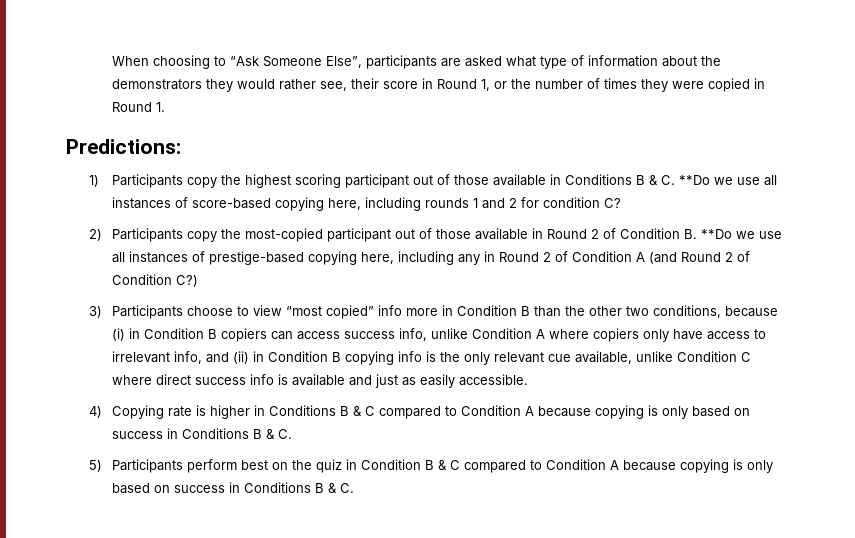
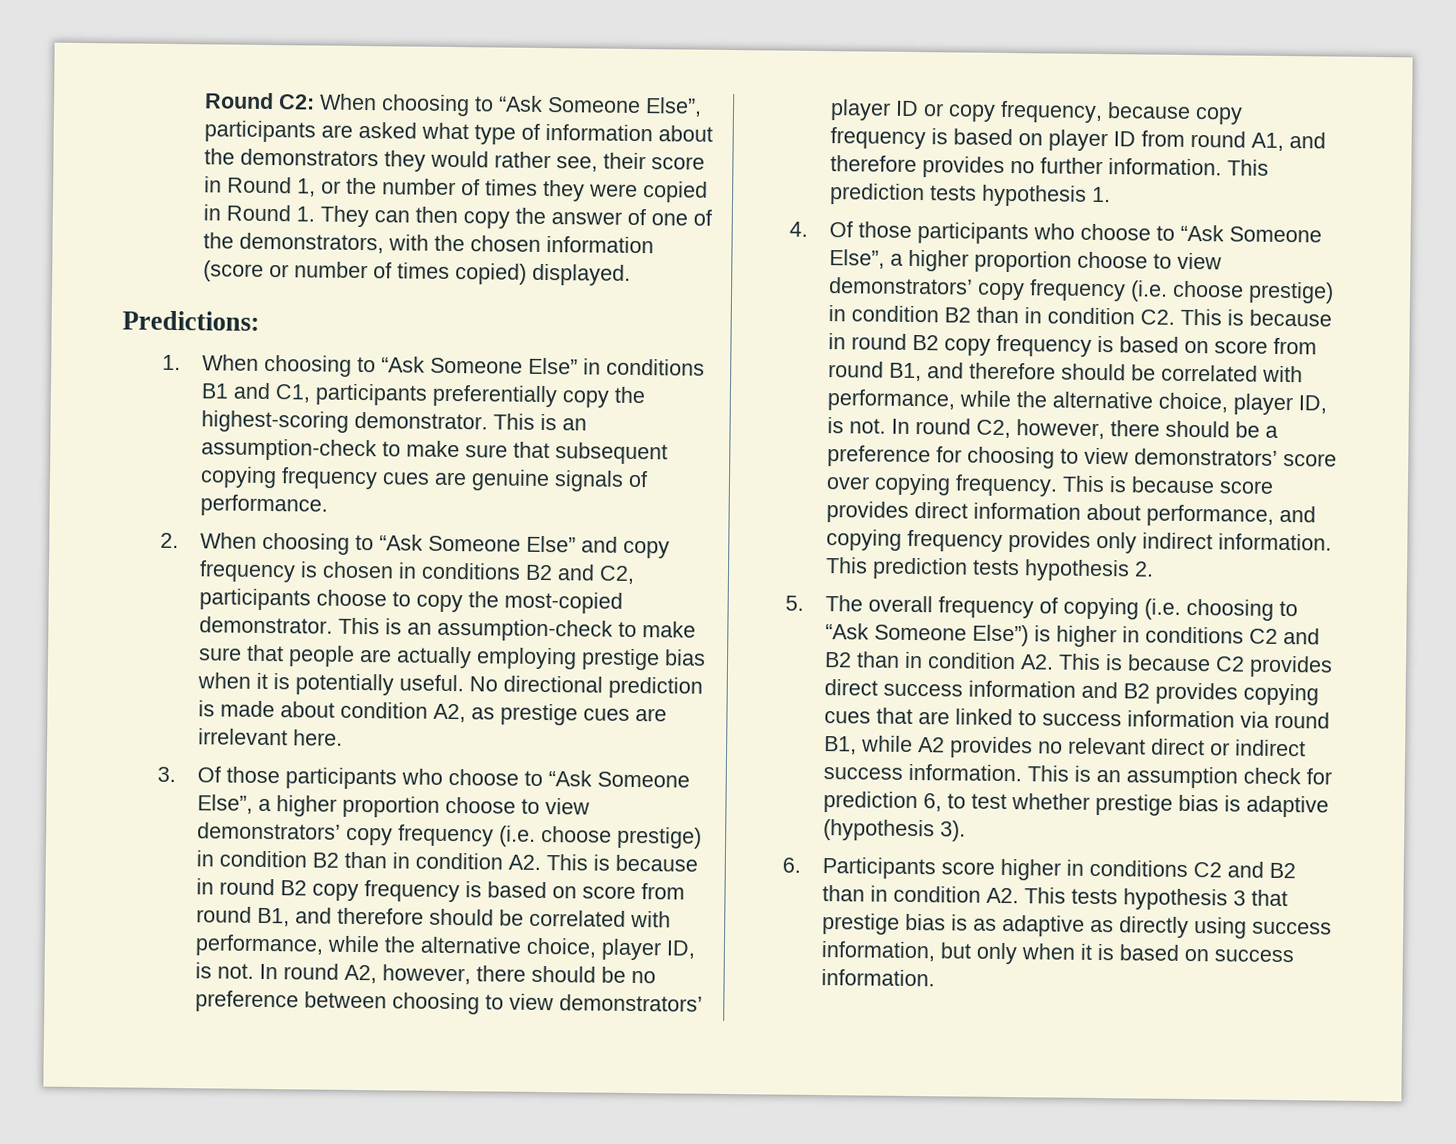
(112, 61) none -> [203,92,315,110] Round C2:
[66,139,181,154] [89,174,778,188] [112,197,622,211] [89,228,783,242] [112,251,751,265] [112,274,199,287] [89,305,779,319] [112,328,767,342] [112,351,752,365] [112,374,529,388] [89,405,751,419] [112,428,293,439] [89,459,774,473] [112,482,355,494] // Predictions: // 1) Participants copy the highest scoring participant out of those available in Conditions B & C. **Do we use all instances of score-based copying here, including rounds 1 and 2 for condition C? // 2) Participants copy the most-copied participant out of those available in Round 2 of Condition B. **Do we use all instances of prestige-based copying here, including any in Round 2 of Condition A (and Round 2 of Condition C?) // 3) Participants choose to view “most copied” info more in Condition B than the other two conditions, because (i) in Condition B copiers can access success info, unlike Condition A where copiers only have access to irrelevant info, and (ii) in Condition B copying info is the only relevant cue available, unlike Condition C where direct success info is available and just as easily accessible. // 4) Copying rate is higher in Conditions B & C compared to Condition A because copying is only based on success in Conditions B & C. // 5) Participants perform best on the quiz in Condition B & C compared to Condition A because copying is only based on success in Conditions B & C. -> [319,205,712,229] [202,232,654,254] [202,260,631,286] [122,310,260,331] [161,354,705,377] [200,382,645,408] [200,410,587,433] [200,438,668,465] [199,466,648,492] [199,494,328,517] [159,532,670,559] [198,560,635,584] [198,588,623,614] [198,616,696,642] [198,644,706,671] [196,672,703,699] [197,700,667,726] [197,728,343,746] [156,766,690,790] [196,794,590,818] [196,822,702,849] [195,850,698,872] [195,878,685,903] [195,906,671,928] [194,934,696,961] [194,962,656,985] [194,990,703,1015] [829,99,1243,125] [829,127,1326,152] [829,155,1269,178] [828,183,1111,207] [788,221,1322,245] [828,249,1222,273] [828,277,1334,304] [827,305,1332,327] [827,333,1317,357] [827,361,1303,383] [826,389,1327,416] [826,417,1278,440] [826,445,1337,469] [825,473,1274,497] [825,501,1316,527] [825,529,1332,554] [824,557,1154,582] [784,595,1298,621] [824,623,1320,648] [823,651,1333,678] [823,679,1319,706] [823,707,1330,729] [823,735,1306,759] [822,763,1332,789] [822,791,1329,818] [822,819,966,842] [781,857,1296,881] [821,885,1288,911] [821,913,1332,939] [820,941,1294,965] [820,969,935,987] They can then copy the answer of one of the demonstrators, with the chosen information (score or number of times copied) displayed. // Predictions: // 1. When choosing to “Ask Someone Else” in conditions B1 and C1, participants preferentially copy the highest-scoring demonstrator. This is an assumption-check to make sure that subsequent copying frequency cues are genuine signals of performance. // 2. When choosing to “Ask Someone Else” and copy frequency is chosen in conditions B2 and C2, participants choose to copy the most-copied demonstrator. This is an assumption-check to make sure that people are actually employing prestige bias when it is potentially useful. No directional prediction is made about condition A2, as prestige cues are irrelevant here. // 3. Of those participants who choose to “Ask Someone Else”, a higher proportion choose to view demonstrators’ copy frequency (i.e. choose prestige) in condition B2 than in condition A2. This is because in round B2 copy frequency is based on score from round B1, and therefore should be correlated with performance, while the alternative choice, player ID, is not. In round A2, however, there should be no preference between choosing to view demonstrators’ player ID or copy frequency, because copy frequency is based on player ID from round A1, and therefore provides no further information. This prediction tests hypothesis 1. // 4. Of those participants who choose to “Ask Someone Else”, a higher proportion choose to view demonstrators’ copy frequency (i.e. choose prestige) in condition B2 than in condition C2. This is because in round B2 copy frequency is based on score from round B1, and therefore should be correlated with performance, while the alternative choice, player ID, is not. In round C2, however, there should be a preference for choosing to view demonstrators’ score over copying frequency. This is because score provides direct information about performance, and copying frequency provides only indirect information. This prediction tests hypothesis 2. // 5. The overall frequency of copying (i.e. choosing to “Ask Someone Else”) is higher in conditions C2 and B2 than in condition A2. This is because C2 provides direct success information and B2 provides copying cues that are linked to success information via round B1, while A2 provides no relevant direct or indirect success information. This is an assumption check for prediction 6, to test whether prestige bias is adaptive (hypothesis 3). // 6. Participants score higher in conditions C2 and B2 than in condition A2. This tests hypothesis 3 that prestige bias is as adaptive as directly using success information, but only when it is based on success information.

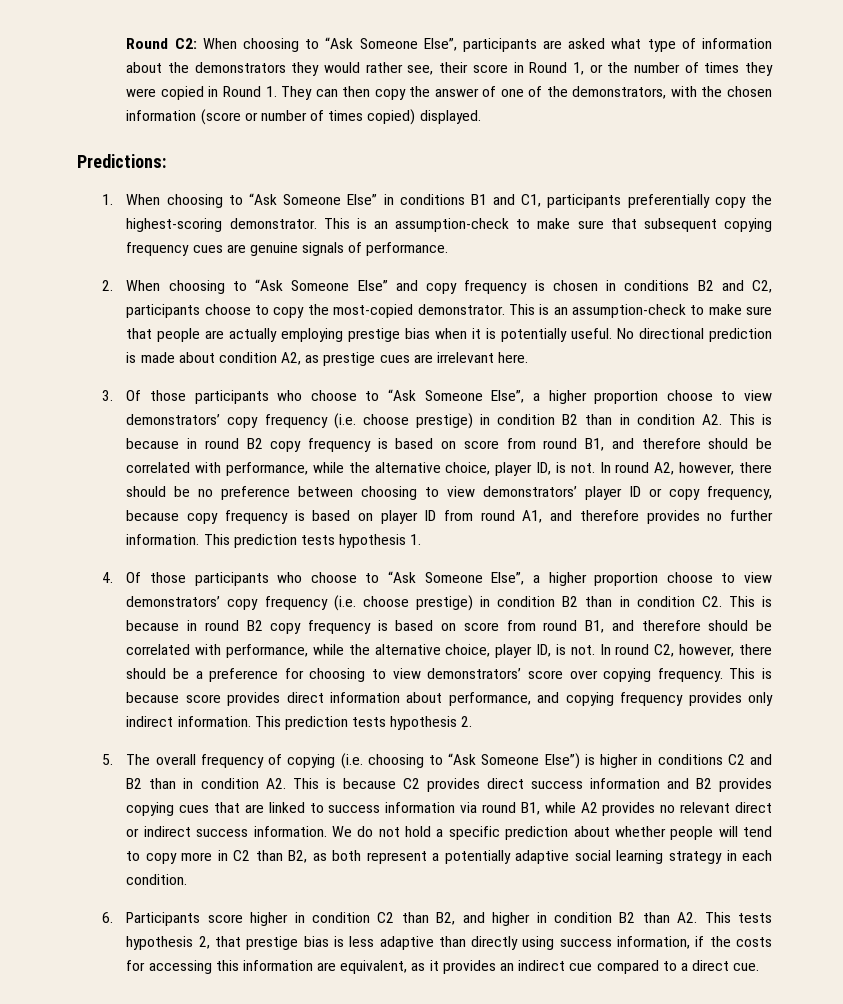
[1026,765,1332,789] [822,791,1329,818] [822,819,966,842] This is an assumption check for prediction 6, to test whether prestige bias is adaptive (hypothesis 3). -> [331,826,773,840] [126,850,773,864] [126,874,188,885] We do not hold a specific prediction about whether people will tend to copy more in C2 than B2, as both represent a potentially adaptive social learning strategy in each condition.
[1088,859,1296,879] [821,885,981,903] conditions C2 and B2 than in condition -> [312,912,670,926] condition C2 than B2, and higher in condition B2 than
[1232,890,1246,906] 3 -> [198,936,210,949] 2,
[972,914,1114,937] as adaptive as -> [349,936,466,950] less adaptive than
[939,942,1294,965] [820,969,935,987] but only when it is based on success information. -> [695,936,772,947] [126,960,760,974] if the costs for accessing this information are equivalent, as it provides an indirect cue compared to a direct cue.

